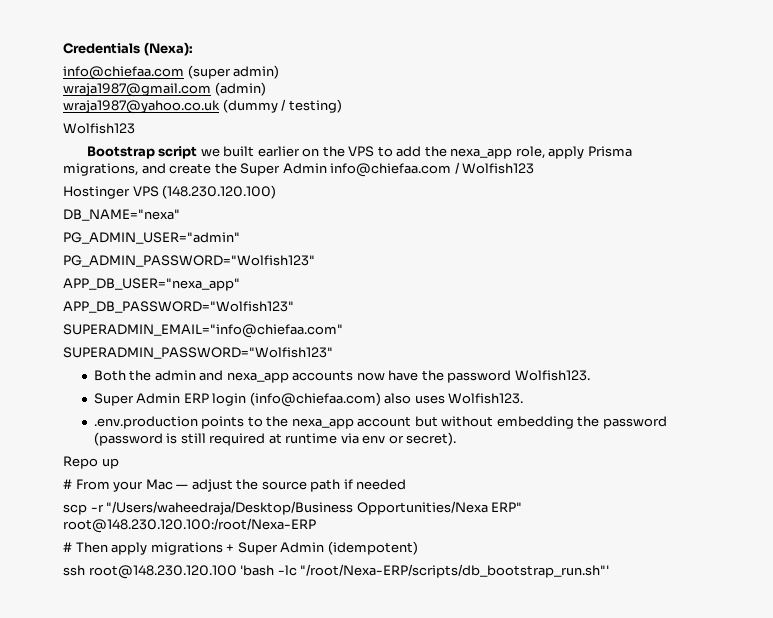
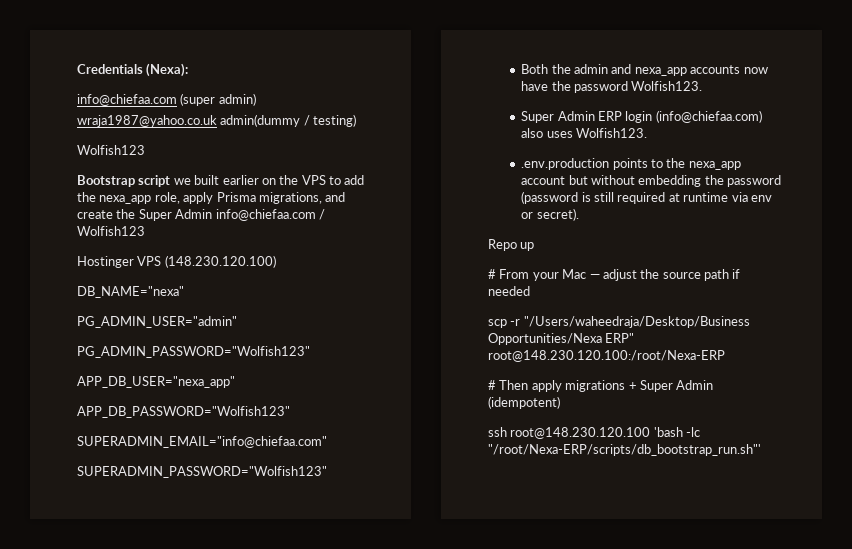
[63,82,266,97] // wraja1987@gmail.com (admin) -> (256, 99) none
[222,99,278,113] (dummy -> [220,114,301,127] admin(dummy

